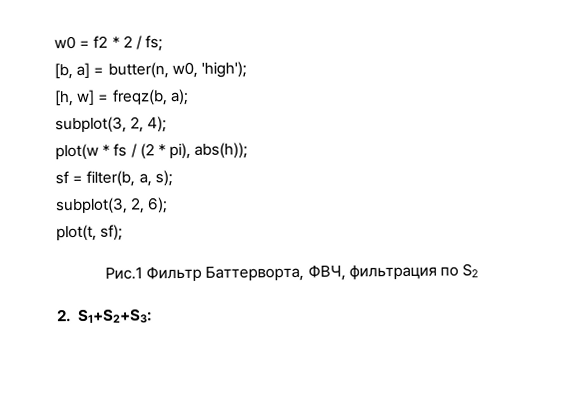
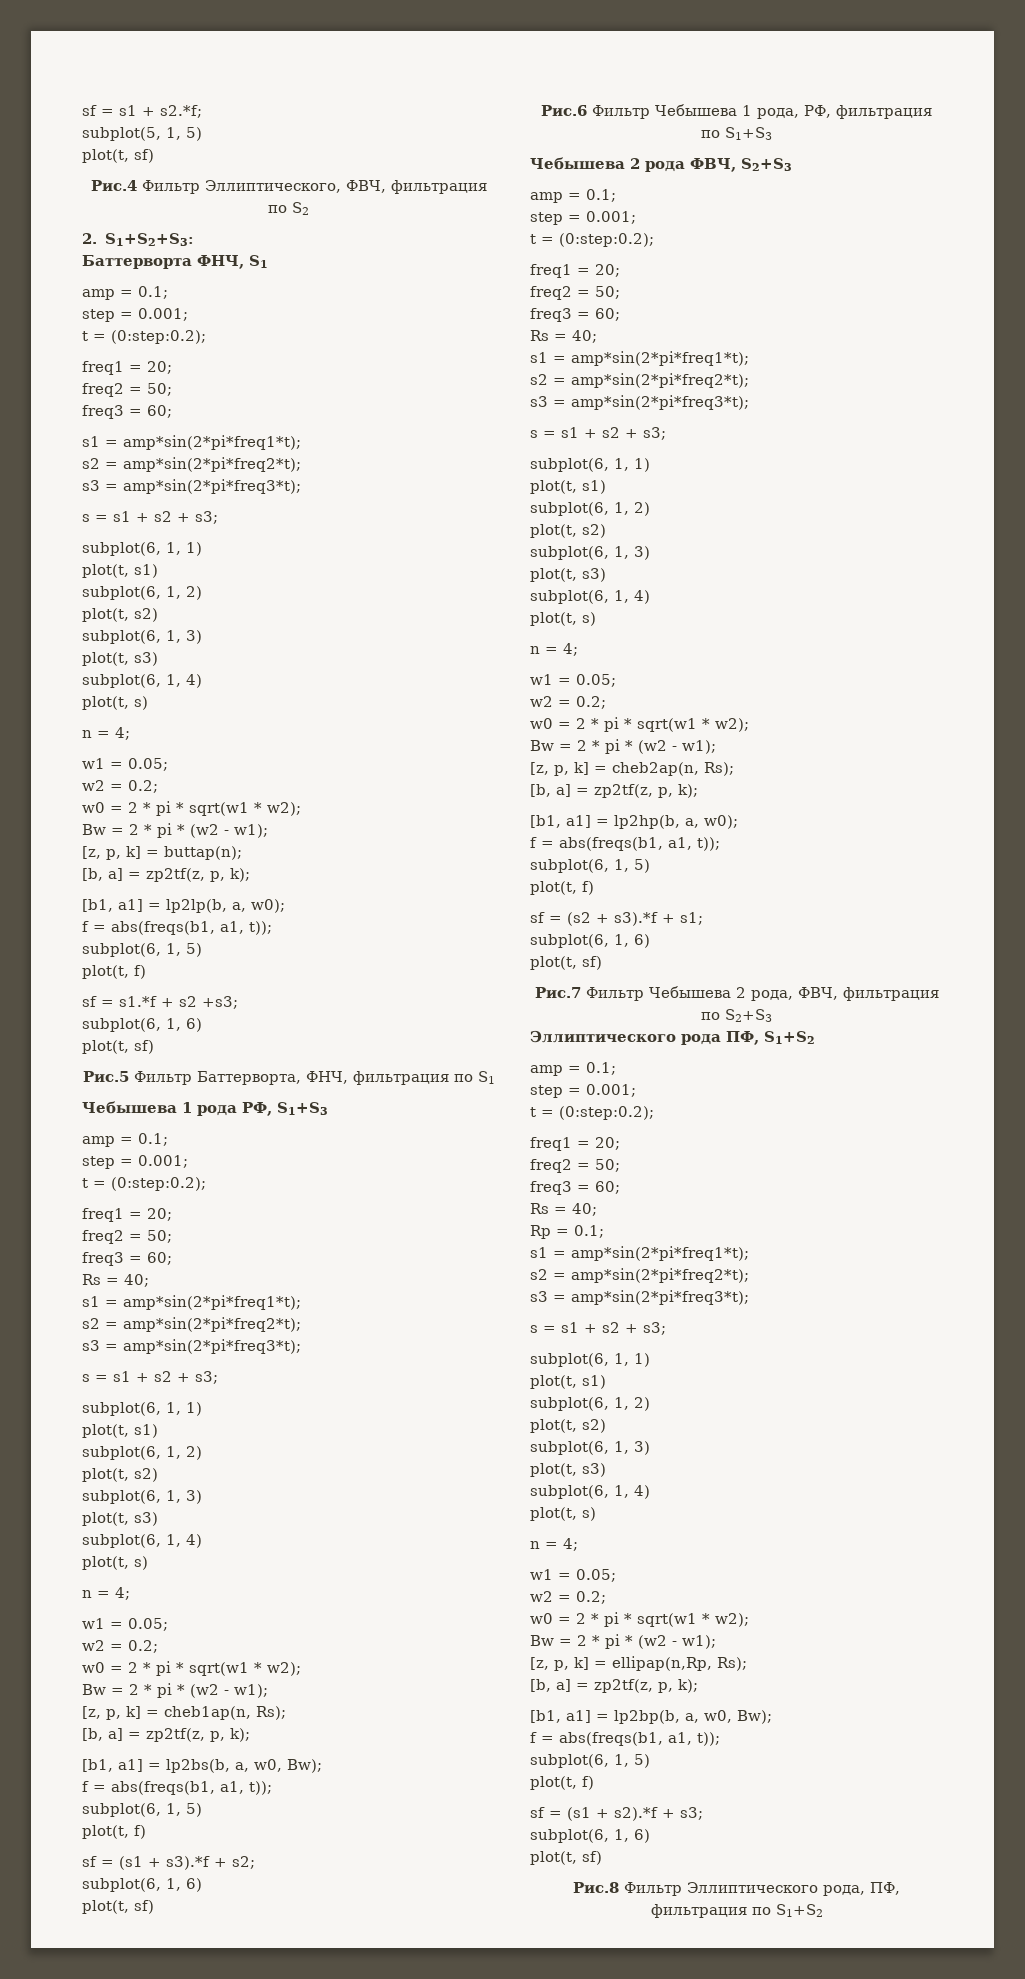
[54,35,164,52] [54,61,247,80] [54,88,189,107] [55,116,168,134] [55,142,249,161] [55,170,173,187] [55,197,169,215] [56,224,124,242] [104,265,305,283] w0 = f2 * 2 / fs; // [b, a] = butter(n, w0, 'high'); // [h, w] = freqz(b, a); // subplot(3, 2, 4); // plot(w * fs / (2 * pi), abs(h)); // sf = filter(b, a, s); // subplot(3, 2, 6); // plot(t, sf); // Рис.1 Фильтр Баттерворта, -> [82,105,202,118] [82,127,202,141] [82,149,154,163] [90,180,341,194] sf = s1 + s2.*f; // subplot(5, 1, 5) // plot(t, sf) // Рис.4 Фильтр Эллиптического,
(152, 316) none -> [82,255,268,269] [82,286,168,300] [82,308,188,322] [82,330,206,344] [82,361,172,375] [82,383,172,397] [82,405,172,419] [82,435,301,450] [82,457,301,472] [82,479,301,494] [82,511,218,524] [82,542,202,556] [82,564,158,578] [82,586,202,600] [82,608,158,622] [82,630,202,644] [82,652,158,666] [82,674,202,688] [82,696,148,710] [82,727,130,740] [82,758,168,771] [82,780,158,793] [82,801,301,816] [82,823,268,838] [82,846,242,860] [82,868,250,882] [82,899,285,913] [82,921,272,935] [82,943,202,957] [82,965,146,979] [82,996,238,1009] [82,1018,202,1032] [82,1040,154,1054] [82,1071,495,1085] [82,1101,328,1116] [82,1133,168,1147] [82,1155,188,1169] [82,1177,206,1191] [82,1208,172,1222] [82,1230,172,1244] [82,1252,172,1266] [82,1274,149,1287] [82,1295,301,1310] [82,1317,301,1332] [82,1339,301,1354] [82,1371,218,1384] [82,1402,202,1416] [82,1424,158,1438] [82,1446,202,1460] [82,1468,158,1482] [82,1490,202,1504] [82,1512,158,1526] [82,1534,202,1548] [82,1556,148,1570] [82,1587,130,1600] [82,1618,168,1631] [82,1640,158,1653] [82,1661,301,1676] [82,1683,268,1698] [82,1706,286,1720] [82,1728,250,1742] [82,1759,322,1773] [82,1781,272,1795] [82,1803,202,1817] [82,1825,146,1839] [82,1856,255,1870] [82,1878,202,1892] [82,1900,154,1914] [541,104,932,119] [701,127,772,140] [530,157,792,172] [530,189,616,203] [530,211,636,225] [530,233,654,247] [530,264,620,278] [530,286,620,300] [530,308,620,322] [530,330,597,343] [530,351,749,366] [530,373,749,388] [530,395,749,410] [530,427,666,440] [530,458,650,472] [530,480,606,494] [530,502,650,516] [530,524,606,538] [530,546,650,560] [530,568,606,582] [530,590,650,604] [530,612,596,626] [530,643,578,656] [530,674,616,687] [530,696,606,709] [530,717,749,732] [530,739,716,754] [530,762,734,776] [530,784,698,798] [530,815,738,829] [530,837,720,851] [530,859,650,873] [530,881,594,895] [530,912,703,926] [530,934,650,948] [530,956,602,970] [534,986,939,1001] [701,1009,772,1022] [530,1030,815,1045] [530,1062,616,1076] [530,1084,636,1098] [530,1106,654,1120] [530,1137,620,1151] [530,1159,620,1173] [530,1181,620,1195] [530,1203,597,1216] [530,1225,604,1239] [530,1246,749,1261] [530,1268,749,1283] [530,1290,749,1305] [530,1322,666,1335] [530,1353,650,1367] [530,1375,606,1389] [530,1397,650,1411] [530,1419,606,1433] [530,1441,650,1455] [530,1463,606,1477] [530,1485,650,1499] [530,1507,596,1521] [530,1538,578,1551] [530,1569,616,1582] [530,1591,606,1604] [530,1612,749,1627] [530,1634,716,1649] [530,1656,747,1671] [530,1679,698,1693] [530,1710,772,1724] [530,1732,720,1746] [530,1754,650,1768] [530,1776,594,1790] [530,1807,703,1821] [530,1829,650,1843] [530,1851,602,1865] [573,1882,900,1896] [650,1904,823,1918] // Баттерворта ФНЧ, S1 // amp = 0.1; // step = 0.001; // t = (0:step:0.2); // freq1 = 20; // freq2 = 50; // freq3 = 60; // s1 = amp*sin(2*pi*freq1*t); // s2 = amp*sin(2*pi*freq2*t); // s3 = amp*sin(2*pi*freq3*t); // s = s1 + s2 + s3; // subplot(6, 1, 1) // plot(t, s1) // subplot(6, 1, 2) // plot(t, s2) // subplot(6, 1, 3) // plot(t, s3) // subplot(6, 1, 4) // plot(t, s) // n = 4; // w1 = 0.05; // w2 = 0.2; // w0 = 2 * pi * sqrt(w1 * w2); // Bw = 2 * pi * (w2 - w1); // [z, p, k] = buttap(n); // [b, a] = zp2tf(z, p, k); // [b1, a1] = lp2lp(b, a, w0); // f = abs(freqs(b1, a1, t)); // subplot(6, 1, 5) // plot(t, f) // sf = s1.*f + s2 +s3; // subplot(6, 1, 6) // plot(t, sf) // Рис.5 Фильтр Баттерворта, ФНЧ, фильтрация по S1 // Чебышева 1 рода РФ, S1+S3 // amp = 0.1; // step = 0.001; // t = (0:step:0.2); // freq1 = 20; // freq2 = 50; // freq3 = 60; // Rs = 40; // s1 = amp*sin(2*pi*freq1*t); // s2 = amp*sin(2*pi*freq2*t); // s3 = amp*sin(2*pi*freq3*t); // s = s1 + s2 + s3; // subplot(6, 1, 1) // plot(t, s1) // subplot(6, 1, 2) // plot(t, s2) // subplot(6, 1, 3) // plot(t, s3) // subplot(6, 1, 4) // plot(t, s) // n = 4; // w1 = 0.05; // w2 = 0.2; // w0 = 2 * pi * sqrt(w1 * w2); // Bw = 2 * pi * (w2 - w1); // [z, p, k] = cheb1ap(n, Rs); // [b, a] = zp2tf(z, p, k); // [b1, a1] = lp2bs(b, a, w0, Bw); // f = abs(freqs(b1, a1, t)); // subplot(6, 1, 5) // plot(t, f) // sf = (s1 + s3).*f + s2; // subplot(6, 1, 6) // plot(t, sf) // Рис.6 Фильтр Чебышева 1 рода, РФ, фильтрация по S1+S3 // Чебышева 2 рода ФВЧ, S2+S3 // amp = 0.1; // step = 0.001; // t = (0:step:0.2); // freq1 = 20; // freq2 = 50; // freq3 = 60; // Rs = 40; // s1 = amp*sin(2*pi*freq1*t); // s2 = amp*sin(2*pi*freq2*t); // s3 = amp*sin(2*pi*freq3*t); // s = s1 + s2 + s3; // subplot(6, 1, 1) // plot(t, s1) // subplot(6, 1, 2) // plot(t, s2) // subplot(6, 1, 3) // plot(t, s3) // subplot(6, 1, 4) // plot(t, s) // n = 4; // w1 = 0.05; // w2 = 0.2; // w0 = 2 * pi * sqrt(w1 * w2); // Bw = 2 * pi * (w2 - w1); // [z, p, k] = cheb2ap(n, Rs); // [b, a] = zp2tf(z, p, k); // [b1, a1] = lp2hp(b, a, w0); // f = abs(freqs(b1, a1, t)); // subplot(6, 1, 5) // plot(t, f) // sf = (s2 + s3).*f + s1; // subplot(6, 1, 6) // plot(t, sf) // Рис.7 Фильтр Чебышева 2 рода, ФВЧ, фильтрация по S2+S3 // Эллиптического рода ПФ, S1+S2 // amp = 0.1; // step = 0.001; // t = (0:step:0.2); // freq1 = 20; // freq2 = 50; // freq3 = 60; // Rs = 40; // Rp = 0.1; // s1 = amp*sin(2*pi*freq1*t); // s2 = amp*sin(2*pi*freq2*t); // s3 = amp*sin(2*pi*freq3*t); // s = s1 + s2 + s3; // subplot(6, 1, 1) // plot(t, s1) // subplot(6, 1, 2) // plot(t, s2) // subplot(6, 1, 3) // plot(t, s3) // subplot(6, 1, 4) // plot(t, s) // n = 4; // w1 = 0.05; // w2 = 0.2; // w0 = 2 * pi * sqrt(w1 * w2); // Bw = 2 * pi * (w2 - w1); // [z, p, k] = ellipap(n,Rp, Rs); // [b, a] = zp2tf(z, p, k); // [b1, a1] = lp2bp(b, a, w0, Bw); // f = abs(freqs(b1, a1, t)); // subplot(6, 1, 5) // plot(t, f) // sf = (s1 + s2).*f + s3; // subplot(6, 1, 6) // plot(t, sf) // Рис.8 Фильтр Эллиптического рода, ПФ, фильтрация по S1+S2

